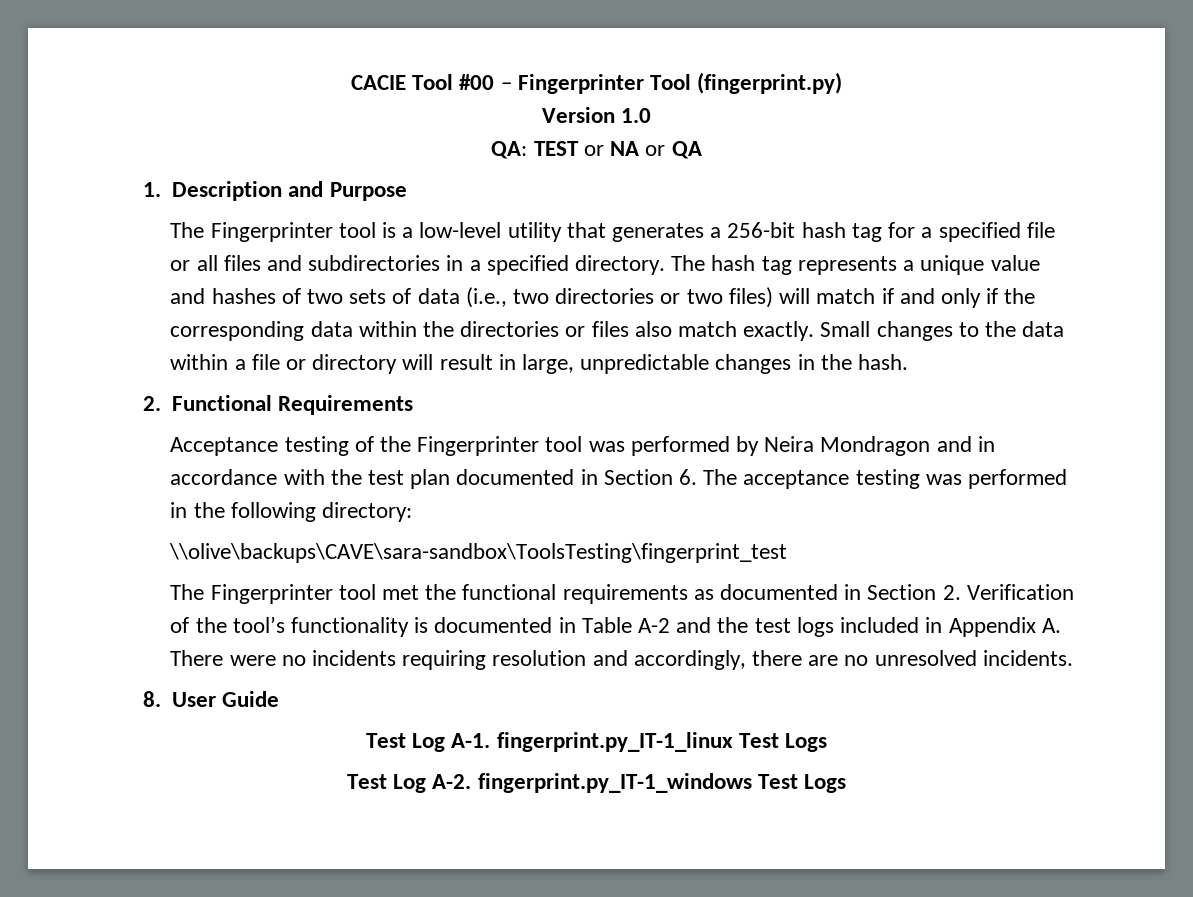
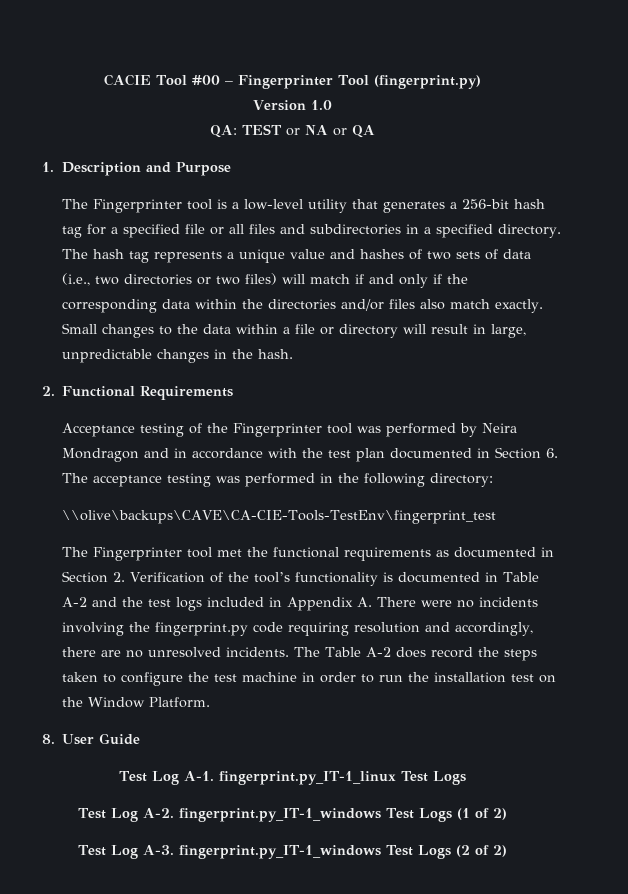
[565,326,586,337] or -> [341,299,385,311] and/or
[169,543,788,563] \\olive\backups\CAVE\sara-sandbox\ToolsTesting\fingerprint_test -> [62,510,497,524] \\olive\backups\CAVE\CA-CIE-Tools-TestEnv\fingerprint_test
(397, 658) none -> [62,622,284,636] involving the fingerprint.py code
(1073, 658) none -> [294,647,538,661] [62,672,557,686] [62,697,211,708] The Table A-2 does record the steps taken to configure the test machine in order to run the installation test on the Window Platform.
(847, 783) none -> [456,808,507,820] [77,845,508,859] (1 of 2) // Test Log A-3. fingerprint.py_IT-1_windows Test Logs (2 of 2)

